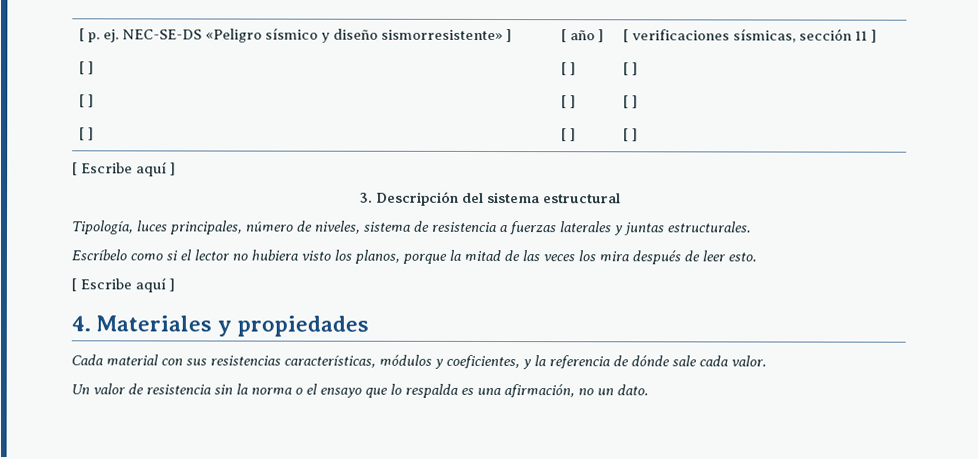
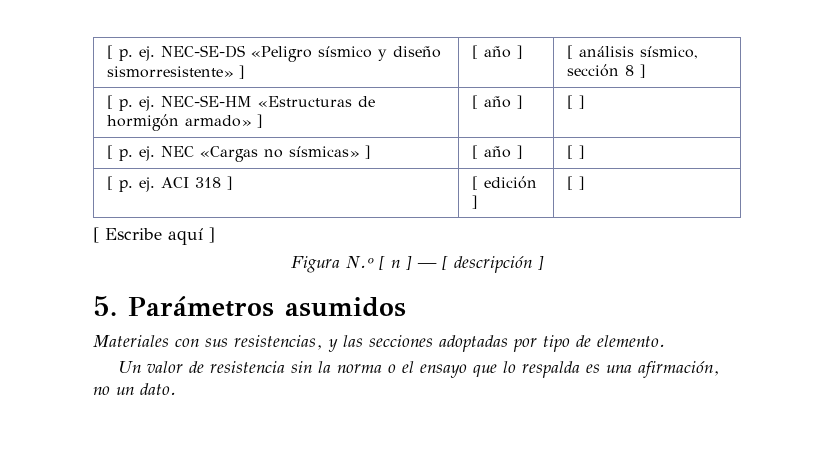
[631,28,877,43] [78,61,94,75] [560,62,576,76] [622,62,638,76] [78,94,94,108] [560,95,576,109] [622,95,638,109] [78,127,94,141] [560,128,567,142] verificaciones sísmicas, sección 11 ] // [ ] | [ ] | [ ] // [ ] | [ ] | [ ] // [ ] | [ -> [578,46,698,59] [566,64,646,78] [106,95,375,111] [106,114,263,131] [471,95,523,109] [566,95,585,109] [106,145,371,162] [471,145,523,159] [566,145,585,159] [106,176,233,192] [471,176,537,190] análisis sísmico, sección 8 ] // [ p. ej. NEC-SE-HM «Estructuras de hormigón armado» ] | [ año ] | [ ] // [ p. ej. NEC «Cargas no sísmicas» ] | [ año ] | [ ] // [ p. ej. ACI 318 ] | [ edición
[358,191,621,206] [71,220,751,236] [71,249,756,265] [71,277,175,293] [71,315,370,337] [71,354,766,370] 3. Descripción del sistema estructural // Tipología, luces principales, número de niveles, sistema de resistencia a fuerzas laterales y juntas estructurales. // Escríbelo como si el lector no hubiera visto los planos, porque la mitad de las veces los mira después de leer esto. // [ Escribe aquí ] // 4. Materiales y propiedades // Cada material con sus resistencias características, módulos y coeficientes, y la referencia de dónde sale cada valor. -> [290,255,544,273] [93,296,406,317] [93,335,665,352] Figura N.º [ n ] — [ descripción ] // 5. Parámetros asumidos // Materiales con sus resistencias, y las secciones adoptadas por tipo de elemento.

